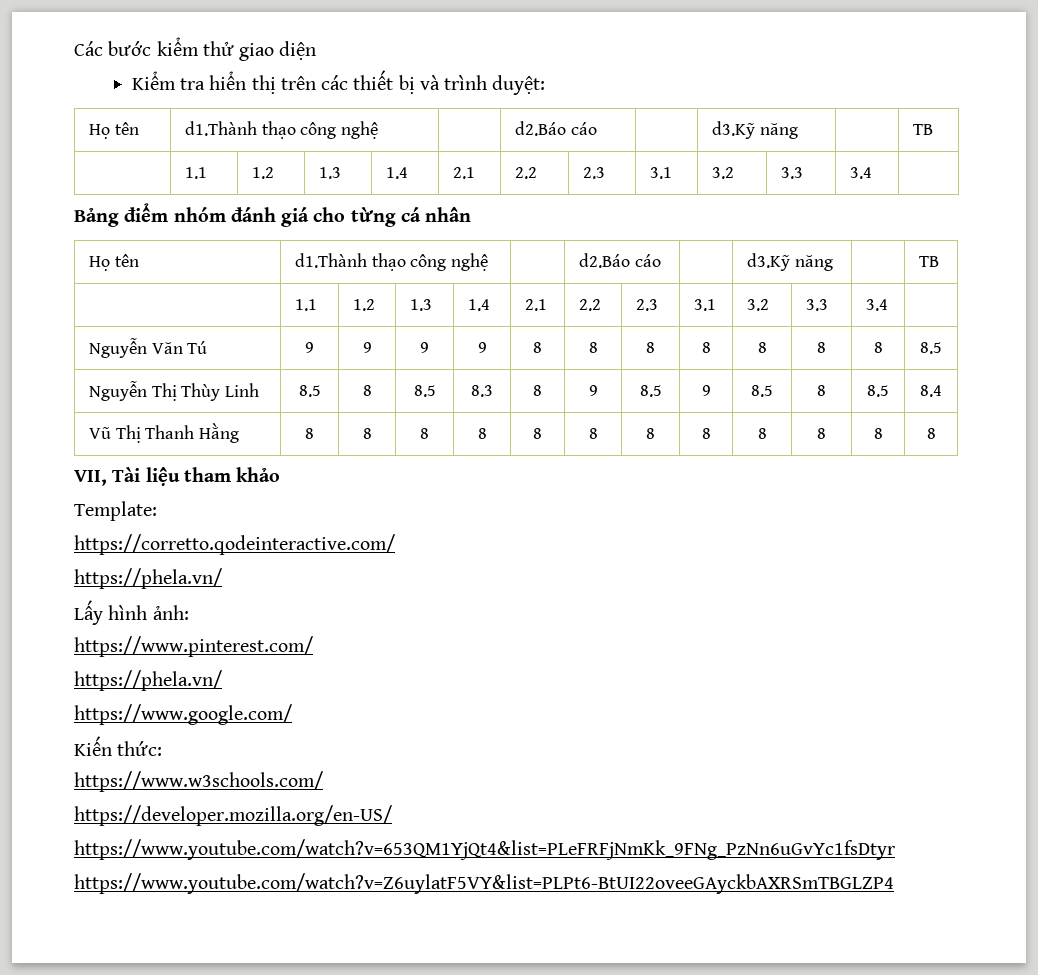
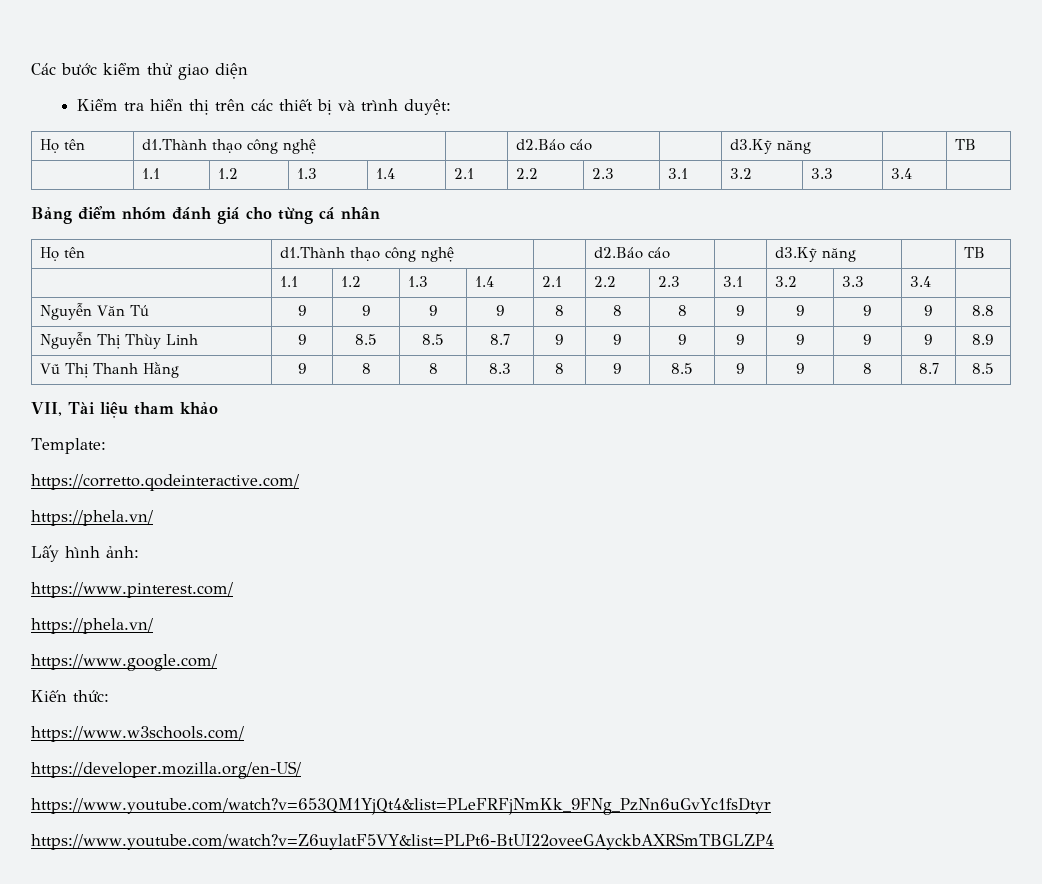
[701,342,711,353] [757,342,767,353] [817,342,826,353] [873,342,883,353] [920,342,942,354] 8 | 8 | 8 | 8 | 8.5 -> [736,305,745,316] [795,305,805,316] [863,305,872,316] [924,305,933,316] [972,305,994,316] 9 | 9 | 9 | 9 | 8.8
[298,385,321,397] [362,385,372,396] [413,385,436,397] | 8.5 | 8 | 8.5 -> [297,334,307,345] [355,334,377,345] [422,334,444,345] [490,334,510,345] [555,334,564,345] [613,334,622,345] [677,334,687,345] [736,334,745,345] [795,334,805,345] [863,334,872,345] [924,334,933,345] [972,334,994,345] [39,362,179,378] [297,363,307,374] [361,363,371,374] [428,363,438,374] | 9 | 8.5 | 8.5 | 8.7 | 9 | 9 | 9 | 9 | 9 | 9 | 9 | 8.9 // Vũ Thị Thanh Hằng | 9 | 8 | 8
[751,385,773,397] [817,385,826,396] [867,385,889,397] [920,385,942,397] [88,423,240,443] [305,428,314,439] [362,428,372,439] [420,428,429,439] [477,428,487,439] [533,428,542,439] [588,428,598,439] [646,428,655,439] [701,428,711,439] [757,428,767,439] [817,428,826,439] [873,428,883,439] [926,428,936,439] 8.5 | 8 | 8.5 | 8.4 // Vũ Thị Thanh Hằng | 8 | 8 | 8 | 8 | 8 | 8 | 8 | 8 | 8 | 8 | 8 | 8 -> [795,363,805,374] [863,363,872,374] [918,363,939,374] [972,363,994,374] 9 | 8 | 8.7 | 8.5

